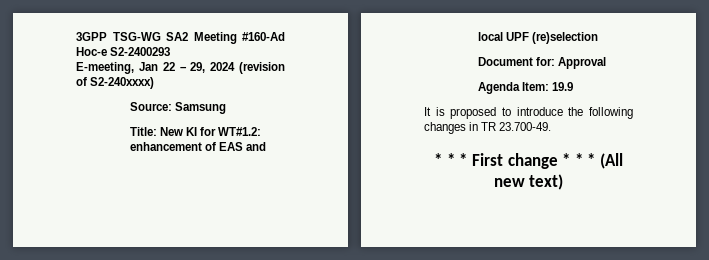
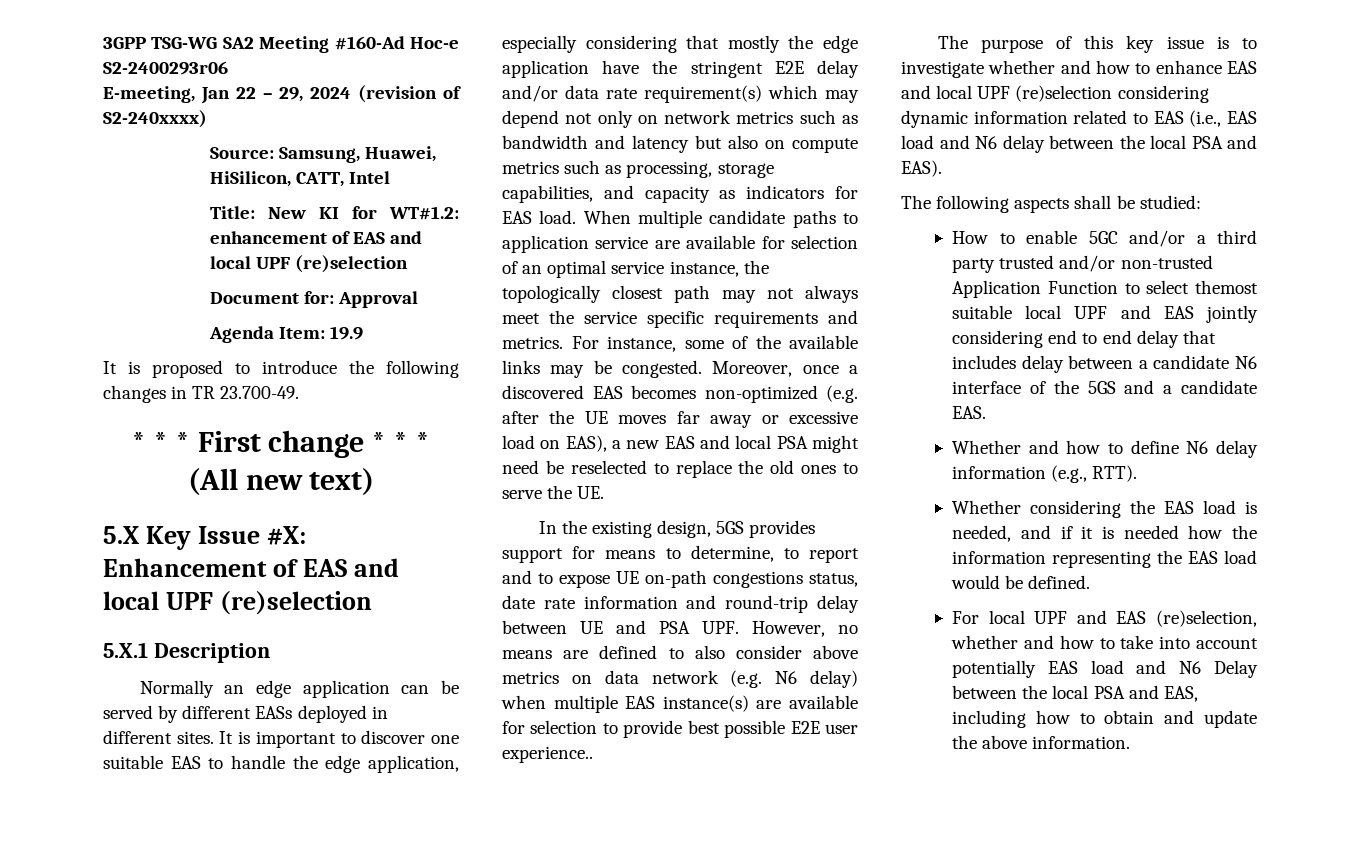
[110,47,171,56] S2-2400293 -> [103,61,228,75] S2-2400293r06
[175,102,227,114] Samsung -> [278,146,437,163] [209,171,391,187] Samsung, Huawei, HiSilicon, CATT, Intel
(564, 182) none -> [103,526,306,550] [103,558,399,577] [103,591,372,615] [103,642,270,663] [139,680,459,698] [103,705,388,723] [103,730,459,748] [103,755,459,773] [502,35,858,53] [502,60,859,78] [502,85,859,103] [502,110,858,128] [502,135,858,153] [502,160,774,178] [502,185,858,203] [502,210,858,228] [502,235,858,253] [502,260,769,278] [502,285,858,303] [502,310,858,328] [502,335,858,352] [502,360,858,378] [502,385,858,403] [502,410,858,428] [502,435,859,453] [502,460,858,478] [502,485,605,499] [538,520,816,538] [502,545,859,563] [502,570,858,588] [502,595,859,613] [502,620,858,637] [502,645,858,659] [502,670,858,688] [501,695,858,713] [502,720,858,738] [502,746,593,763] [937,35,1257,53] [901,60,1257,78] [901,85,1209,103] [901,110,1257,128] [901,135,1257,153] [901,160,942,177] [901,195,1201,213] [952,230,1257,247] [952,255,1213,273] [952,280,1258,298] [952,305,1258,323] [952,330,1216,348] [952,355,1257,373] [952,380,1257,394] [952,406,987,419] [952,440,1258,458] [952,465,1138,483] [952,500,1257,518] [952,525,1257,542] [952,550,1257,568] [951,575,1091,589] [952,610,1257,627] [951,635,1258,649] [952,660,1258,678] [952,685,1198,702] [952,710,1257,728] [952,735,1131,749] // 5.X Key Issue #X: Enhancement of EAS and local UPF (re)selection // 5.X.1 Description // Normally an edge application can be served by different EASs deployed in different sites. It is important to discover one suitable EAS to handle the edge application, especially considering that mostly the edge application have the stringent E2E delay and/or data rate requirement(s) which may depend not only on network metrics such as bandwidth and latency but also on compute metrics such as processing, storage capabilities, and capacity as indicators for EAS load. When multiple candidate paths to application service are available for selection of an optimal service instance, the topologically closest path may not always meet the service specific requirements and metrics. For instance, some of the available links may be congested. Moreover, once a discovered EAS becomes non-optimized (e.g. after the UE moves far away or excessive load on EAS), a new EAS and local PSA might need be reselected to replace the old ones to serve the UE. // In the existing design, 5GS provides support for means to determine, to report and to expose UE on-path congestions status, date rate information and round-trip delay between UE and PSA UPF. However, no means are defined to also consider above metrics on data network (e.g. N6 delay) when multiple EAS instance(s) are available for selection to provide best possible E2E user experience.. // The purpose of this key issue is to investigate whether and how to enhance EAS and local UPF (re)selection considering dynamic information related to EAS (i.e., EAS load and N6 delay between the local PSA and EAS). // The following aspects shall be studied: // How to enable 5GC and/or a third party trusted and/or non-trusted Application Function to select themost suitable local UPF and EAS jointly considering end to end delay that includes delay between a candidate N6 interface of the 5GS and a candidate EAS. // Whether and how to define N6 delay information (e.g., RTT). // Whether considering the EAS load is needed, and if it is needed how the information representing the EAS load would be defined. // For local UPF and EAS (re)selection, whether and how to take into account potentially EAS load and N6 Delay between the local PSA and EAS, including how to obtain and update the above information.

